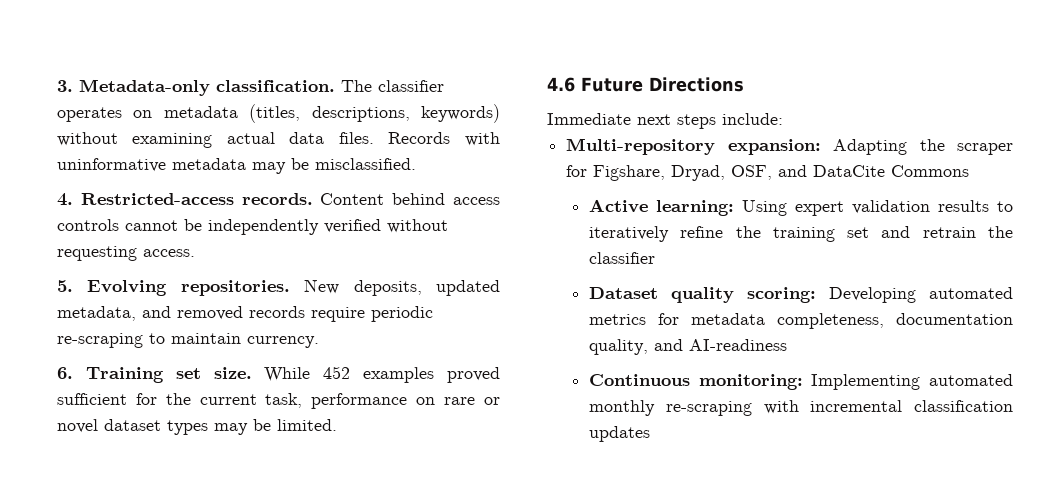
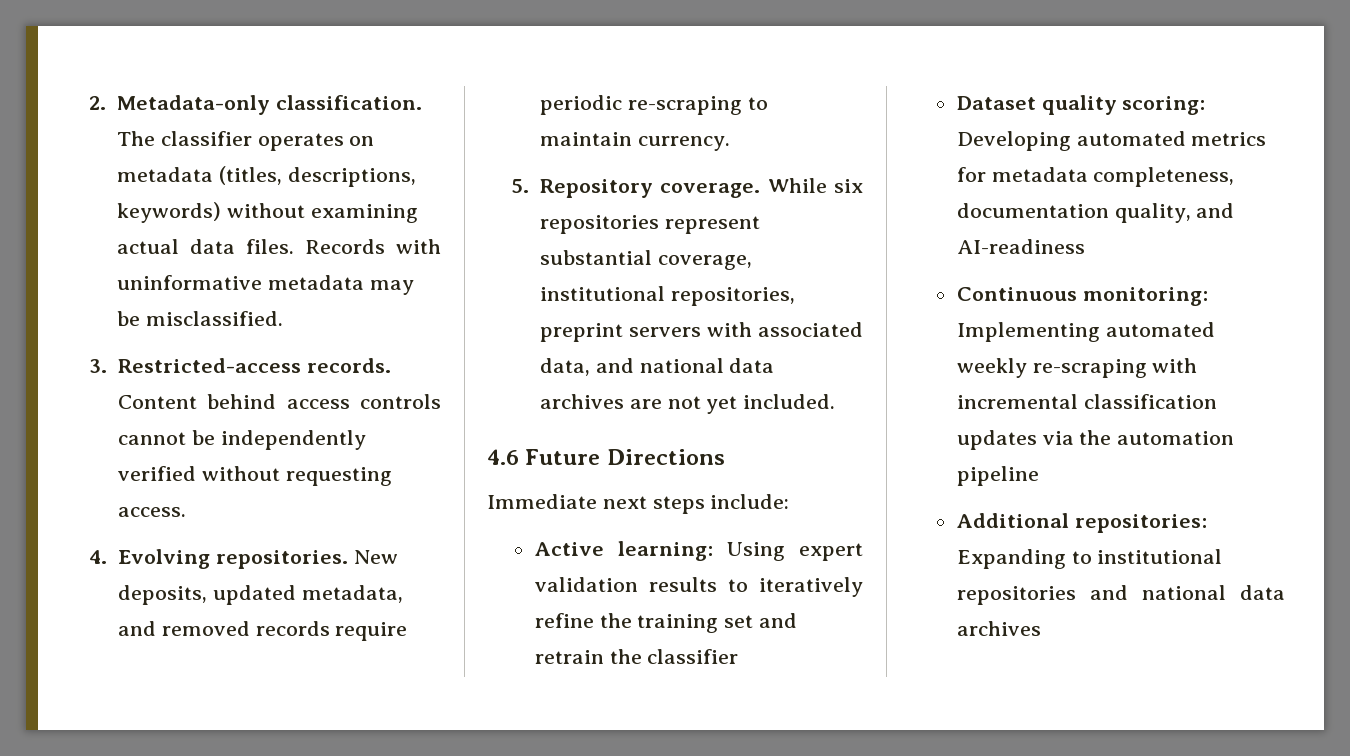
[56,80,73,92] 3. -> [89,96,107,110] 2.
[56,193,73,206] 4. -> [89,359,108,373] 3.
[56,280,73,292] 5. -> [89,550,108,564] 4.
[56,366,500,383] [56,393,501,409] [56,419,337,435] 6. Training set size. While 452 examples proved sufficient for the current task, performance on rare or novel dataset types may be limited. -> [511,178,863,198] [539,215,760,234] [539,250,752,270] [539,286,795,306] [539,322,863,342] [539,358,775,376] [539,394,836,414] 5. Repository coverage. While six repositories represent substantial coverage, institutional repositories, preprint servers with associated data, and national data archives are not yet included.
[566,138,1013,155] [566,165,970,181] // Multi-repository expansion: Adapting the scraper for Figshare, Dryad, OSF, and DataCite Commons -> (790, 501) none
[589,400,656,416] monthly -> [956,358,1027,378] weekly
(651, 434) none -> [1042,430,1235,445] [956,466,1039,486] [956,513,1207,533] [956,549,1223,569] [956,585,1285,605] [956,621,1041,636] via the automation pipeline // Additional repositories: Expanding to institutional repositories and national data archives

